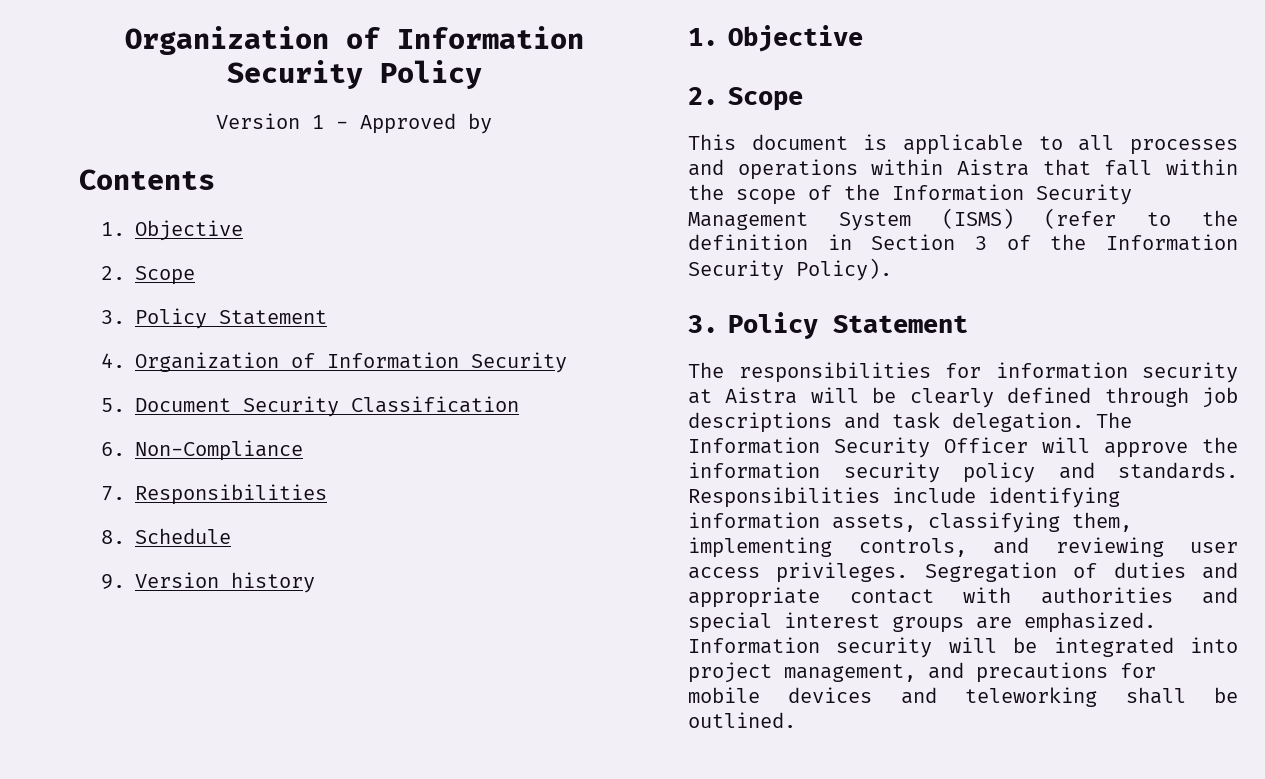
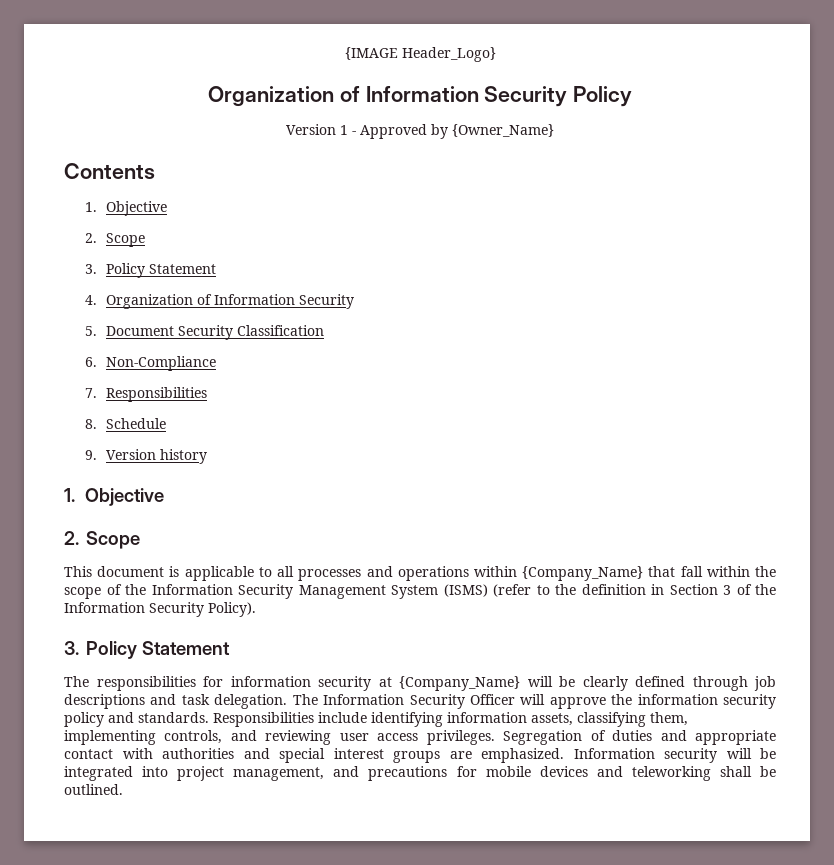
(124, 40) none -> [344,47,496,62] {IMAGE Header_Logo} //
(492, 123) none -> [452,124,554,137] {Owner_Name}
[957,159,1029,176] Aistra -> [522,566,644,581] {Company_Name}
[725,387,798,404] Aistra -> [399,676,520,691] {Company_Name}

